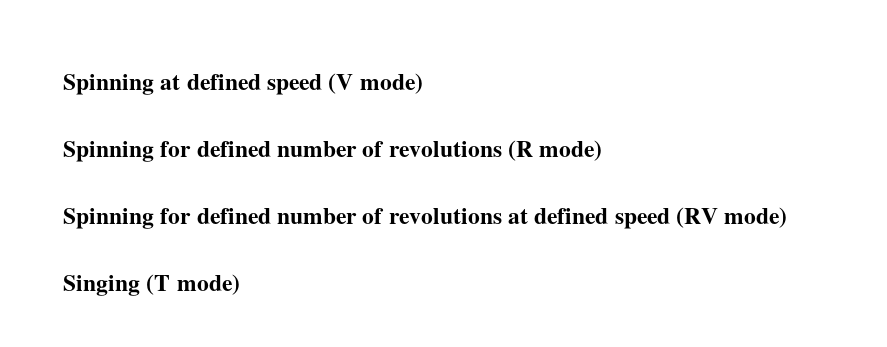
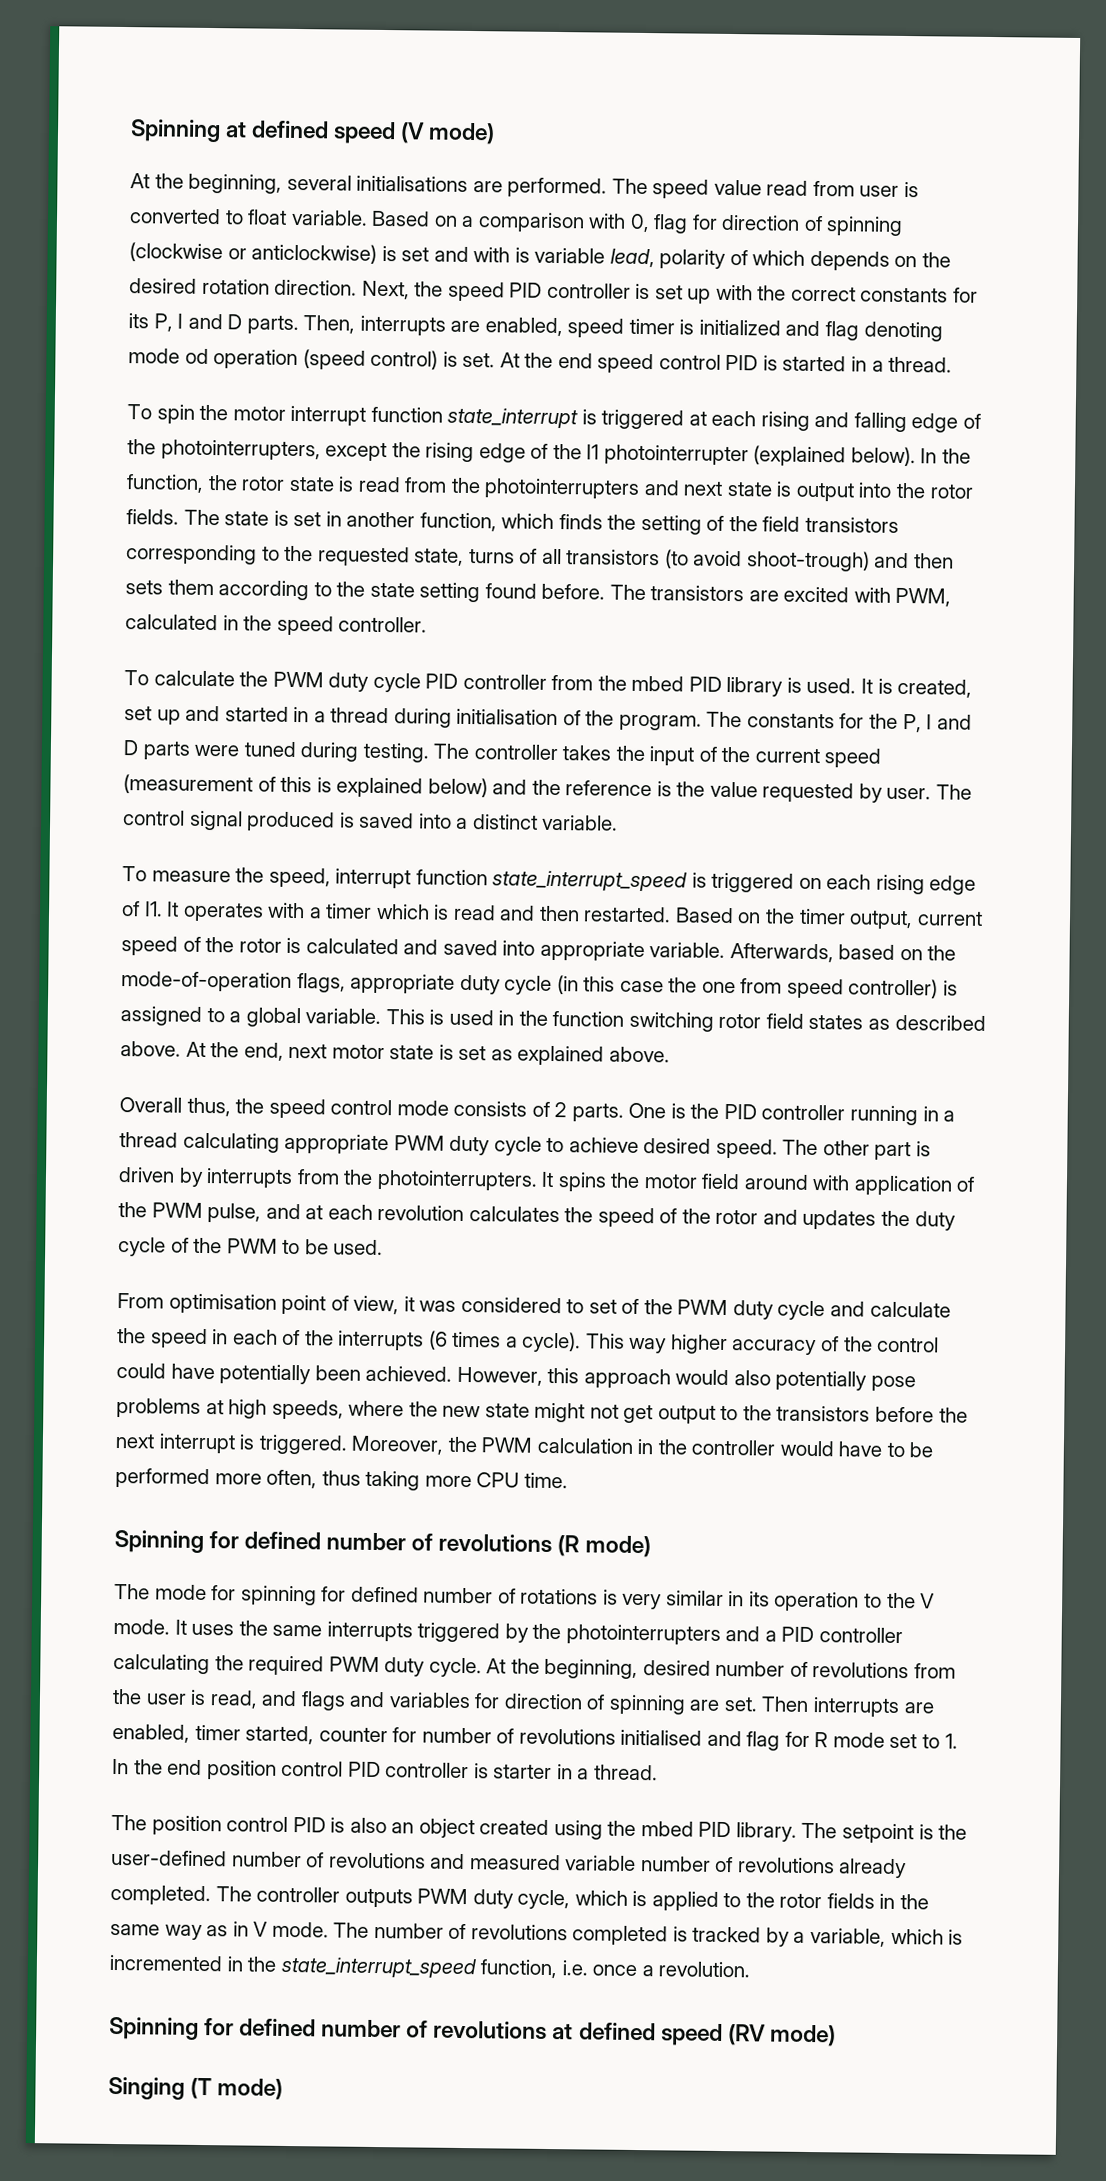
(423, 83) none -> [130,173,919,199] [129,208,904,236] [129,242,952,271] [129,278,979,304] [128,313,943,342] [128,348,953,374] [127,404,982,433] [127,439,971,467] [126,474,974,502] [126,509,900,535] [126,544,954,572] [125,579,952,607] [125,614,428,636] [124,670,973,698] [124,705,972,733] [123,740,882,768] [123,774,973,803] [123,810,619,832] [122,866,977,895] [121,901,983,930] [121,936,957,963] [121,971,958,999] [120,1006,986,1032] [120,1041,670,1066] [119,1097,956,1126] [119,1132,931,1161] [118,1167,976,1196] [118,1202,956,1231] [118,1237,384,1257] [117,1292,951,1321] [117,1327,940,1356] [116,1362,916,1392] [116,1397,968,1424] [115,1433,934,1458] [115,1467,568,1491] // At the beginning, several initialisations are performed. The speed value read from user is converted to float variable. Based on a comparison with 0, flag for direction of spinning (clockwise or anticlockwise) is set and with is variable lead, polarity of which depends on the desired rotation direction. Next, the speed PID controller is set up with the correct constants for its P, I and D parts. Then, interrupts are enabled, speed timer is initialized and flag denoting mode od operation (speed control) is set. At the end speed control PID is started in a thread. // To spin the motor interrupt function state_interrupt is triggered at each rising and falling edge of the photointerrupters, except the rising edge of the I1 photointerrupter (explained below). In the function, the rotor state is read from the photointerrupters and next state is output into the rotor fields. The state is set in another function, which finds the setting of the field transistors corresponding to the requested state, turns of all transistors (to avoid shoot-trough) and then sets them according to the state setting found before. The transistors are excited with PWM, calculated in the speed controller. // To calculate the PWM duty cycle PID controller from the mbed PID library is used. It is created, set up and started in a thread during initialisation of the program. The constants for the P, I and D parts were tuned during testing. The controller takes the input of the current speed (measurement of this is explained below) and the reference is the value requested by user. The control signal produced is saved into a distinct variable. // To measure the speed, interrupt function state_interrupt_speed is triggered on each rising edge of I1. It operates with a timer which is read and then restarted. Based on the timer output, current speed of the rotor is calculated and saved into appropriate variable. Afterwards, based on the mode-of-operation flags, appropriate duty cycle (in this case the one from speed controller) is assigned to a global variable. This is used in the function switching rotor field states as described above. At the end, next motor state is set as explained above. // Overall thus, the speed control mode consists of 2 parts. One is the PID controller running in a thread calculating appropriate PWM duty cycle to achieve desired speed. The other part is driven by interrupts from the photointerrupters. It spins the motor field around with application of the PWM pulse, and at each revolution calculates the speed of the rotor and updates the duty cycle of the PWM to be used. // From optimisation point of view, it was considered to set of the PWM duty cycle and calculate the speed in each of the interrupts (6 times a cycle). This way higher accuracy of the control could have potentially been achieved. However, this approach would also potentially pose problems at high speeds, where the new state might not get output to the transistors before the next interrupt is triggered. Moreover, the PWM calculation in the controller would have to be performed more often, thus taking more CPU time.
(603, 150) none -> [114,1583,936,1612] [113,1618,903,1645] [113,1653,956,1680] [112,1688,934,1718] [112,1723,958,1751] [112,1758,658,1781] [111,1814,968,1844] [111,1849,908,1879] [110,1884,930,1911] [110,1921,964,1947] [109,1954,751,1979] // The mode for spinning for defined number of rotations is very similar in its operation to the V mode. It uses the same interrupts triggered by the photointerrupters and a PID controller calculating the required PWM duty cycle. At the beginning, desired number of revolutions from the user is read, and flags and variables for direction of spinning are set. Then interrupts are enabled, timer started, counter for number of revolutions initialised and flag for R mode set to 1. In the end position control PID controller is starter in a thread. // The position control PID is also an object created using the mbed PID library. The setpoint is the user-defined number of revolutions and measured variable number of revolutions already completed. The controller outputs PWM duty cycle, which is applied to the rotor fields in the same way as in V mode. The number of revolutions completed is tracked by a variable, which is incremented in the state_interrupt_speed function, i.e. once a revolution.

